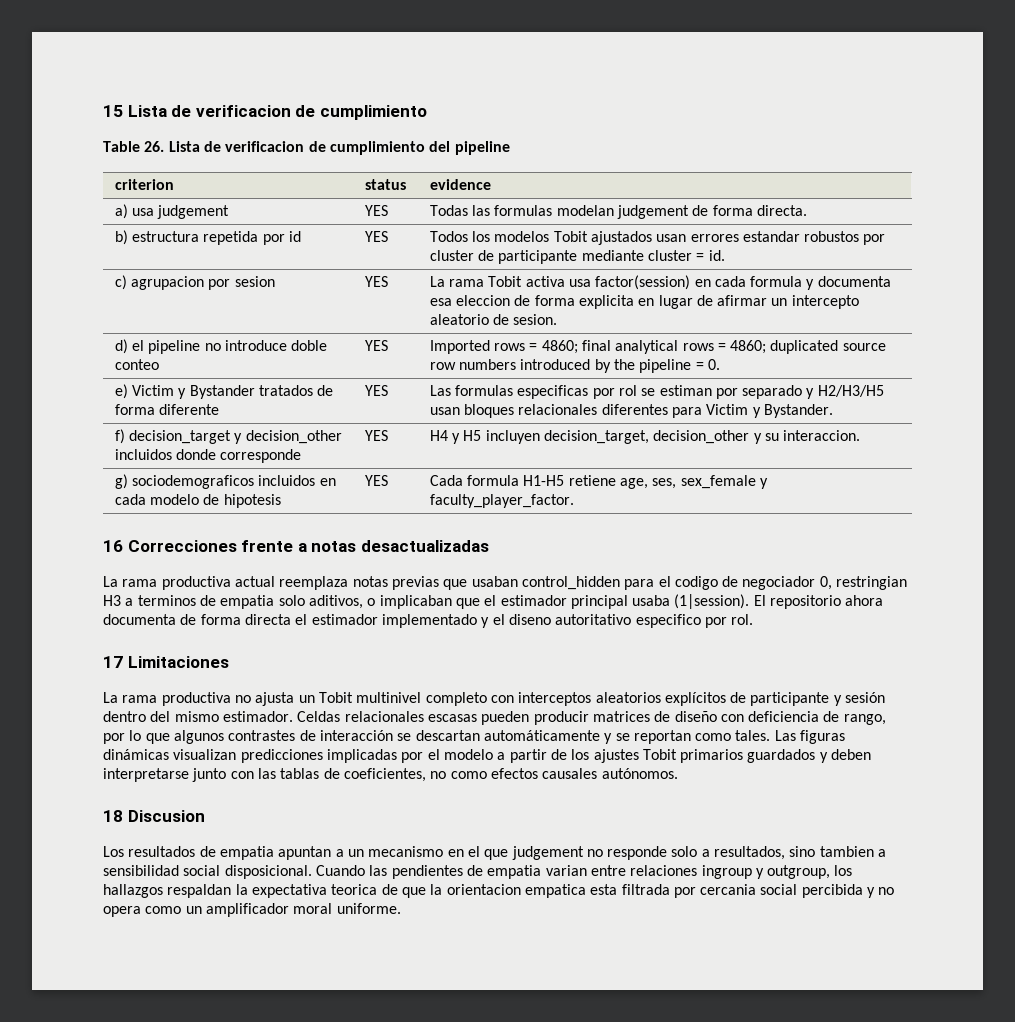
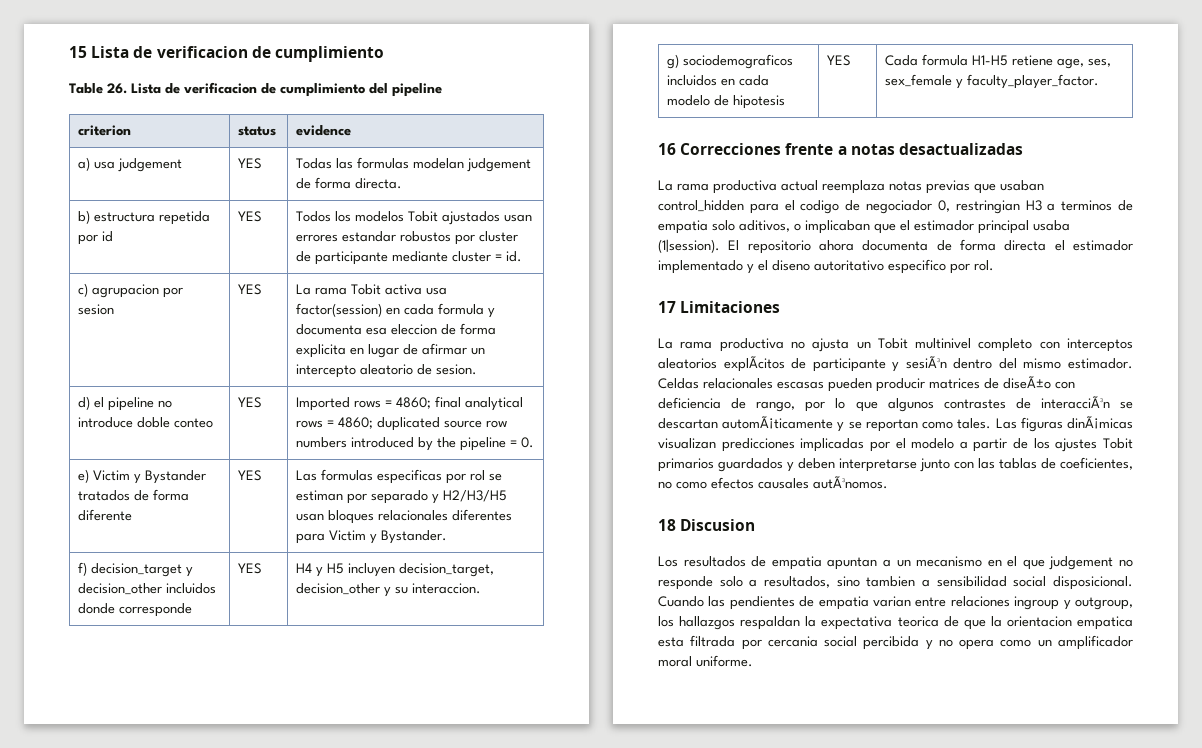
[664,692,726,706] explícitos -> [723,356,785,372] explÃcitos
[845,692,886,703] sesión -> [905,356,947,369] sesiÃ³n
[674,711,717,722] diseño -> [1003,376,1051,389] diseÃ±o
[319,730,393,741] interacción -> [1040,396,1110,409] interacciÃ³n
[483,730,600,741] automáticamente -> [722,416,834,429] automÃ¡ticamente
[103,749,169,760] dinámicas -> [1067,416,1133,429] dinÃ¡micas
[601,768,678,779] autónomos. -> [813,476,888,489] autÃ³nomos.

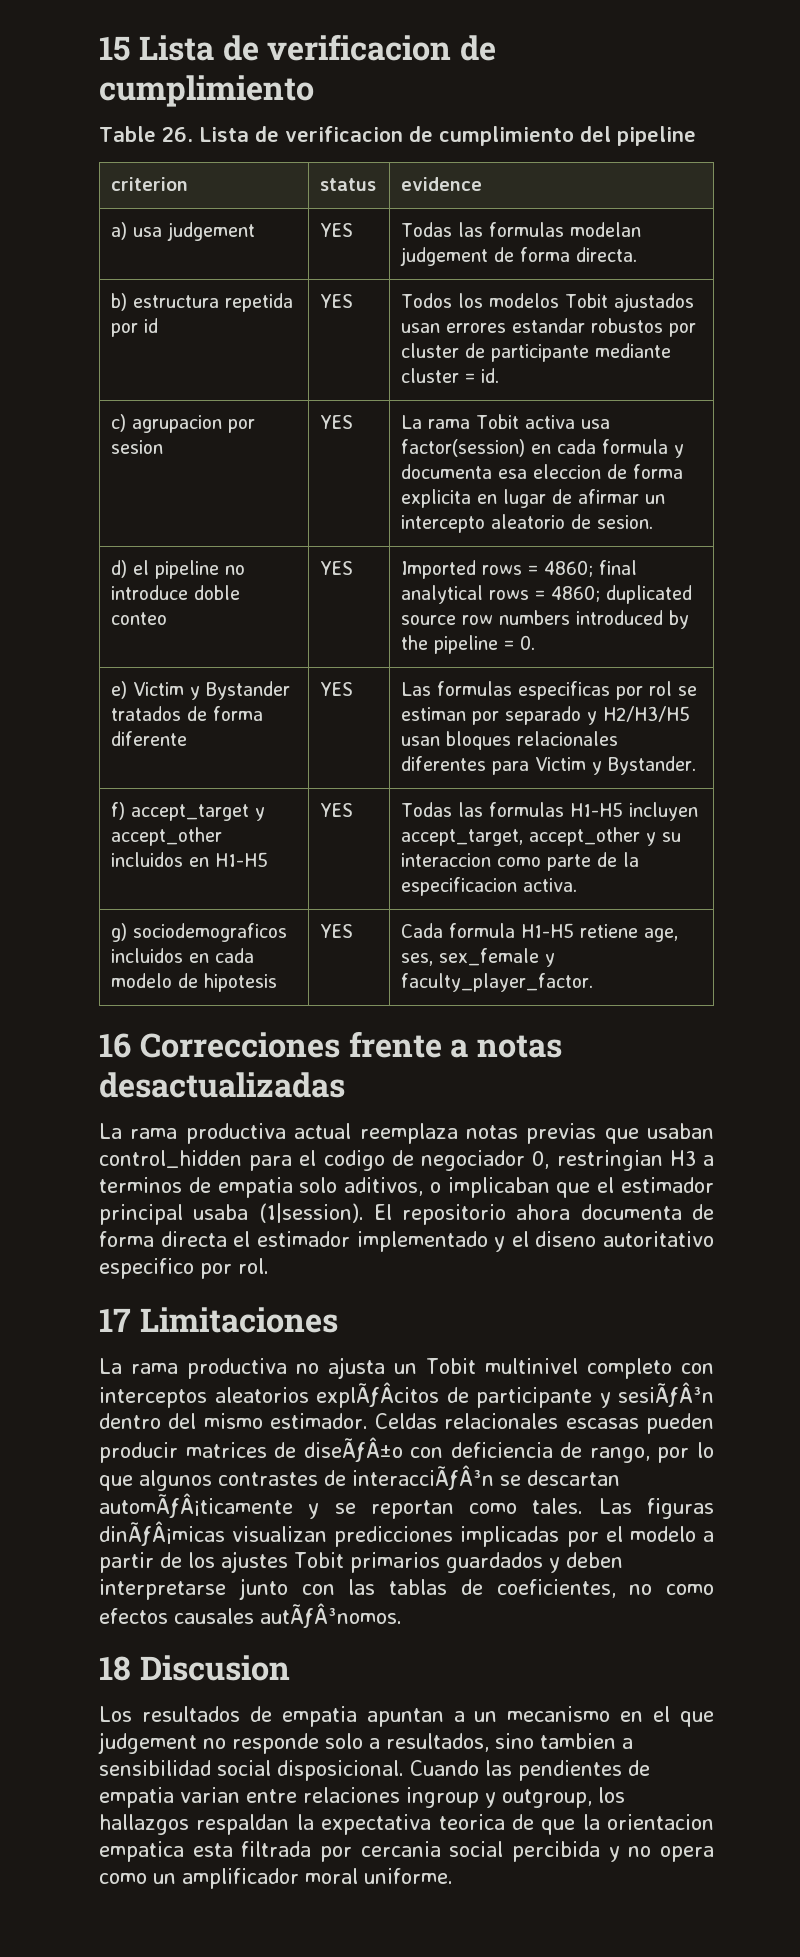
[91,563,194,577] [78,583,217,595] [78,603,193,617] [238,563,263,574] [296,563,495,577] [296,583,482,597] decision_target y decision_other incluidos donde corresponde | YES | H4 y H5 incluyen decision_target, decision_other y su interaccion. -> [130,804,265,821] [110,827,222,846] [110,852,268,867] [319,803,353,817] [400,802,698,821] [400,827,681,846] [400,852,639,871] [400,877,577,896] accept_target y accept_other incluidos en H1-H5 | YES | Todas las formulas H1-H5 incluyen accept_target, accept_other y su interaccion como parte de la especificacion activa.
[723,356,785,372] explÃcitos -> [316,1382,439,1408] explÃƒÂcitos
[905,356,947,369] sesiÃ³n -> [618,1382,714,1407] sesiÃƒÂ³n
[1003,376,1051,389] diseÃ±o -> [303,1437,403,1462] diseÃƒÂ±o
[1040,396,1110,409] interacciÃ³n -> [352,1465,494,1490] interacciÃƒÂ³n
[722,416,834,429] automÃ¡ticamente -> [99,1493,293,1518] automÃƒÂ¡ticamente
[1067,416,1133,429] dinÃ¡micas -> [99,1521,225,1546] dinÃƒÂ¡micas
[813,476,888,489] autÃ³nomos. -> [260,1603,402,1628] autÃƒÂ³nomos.

